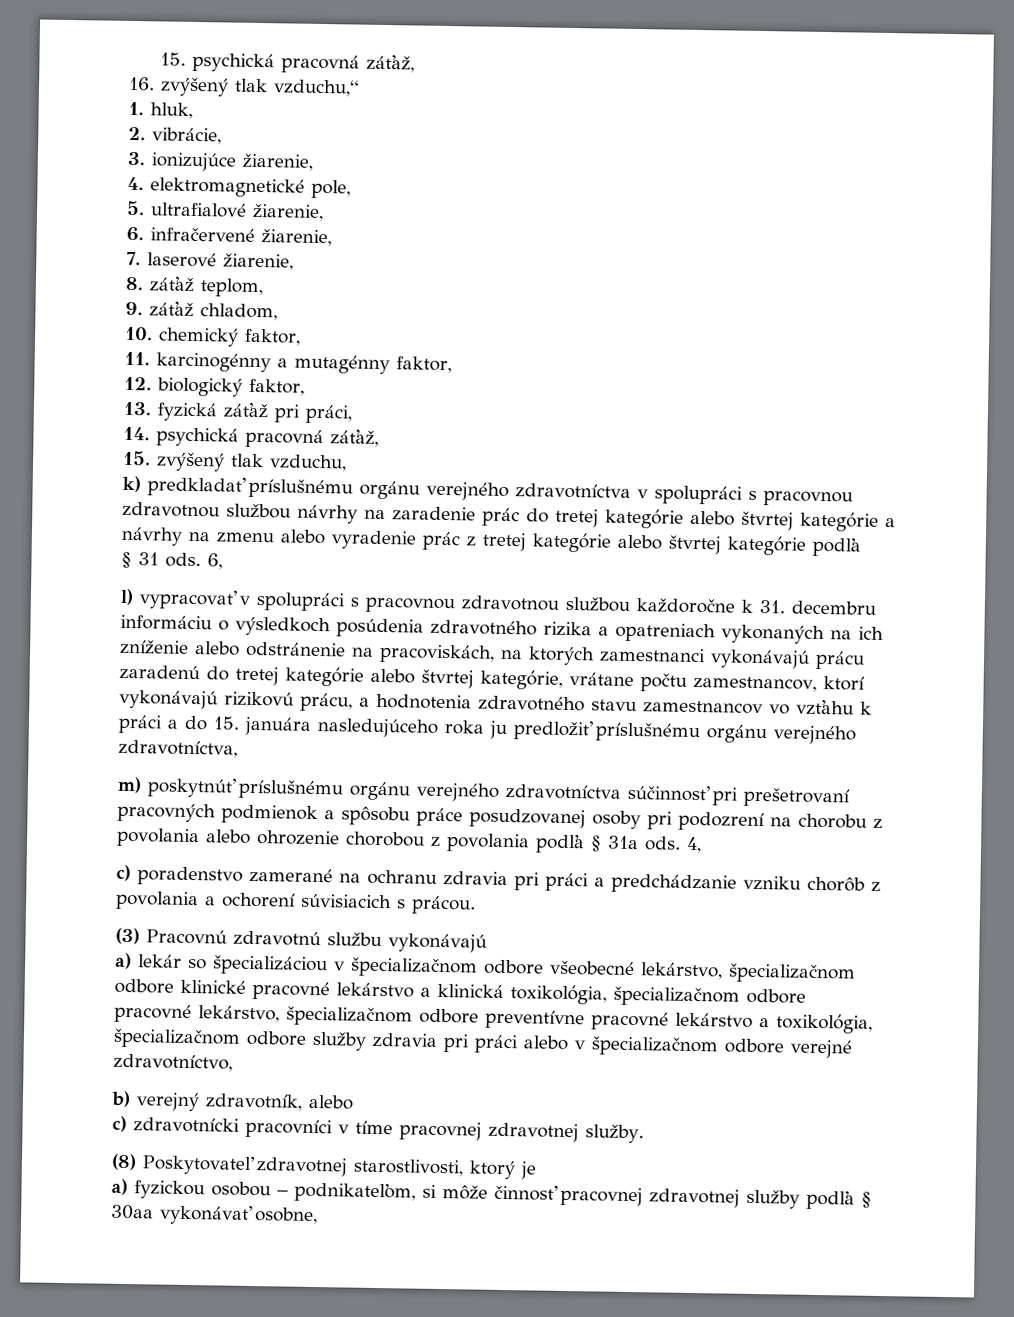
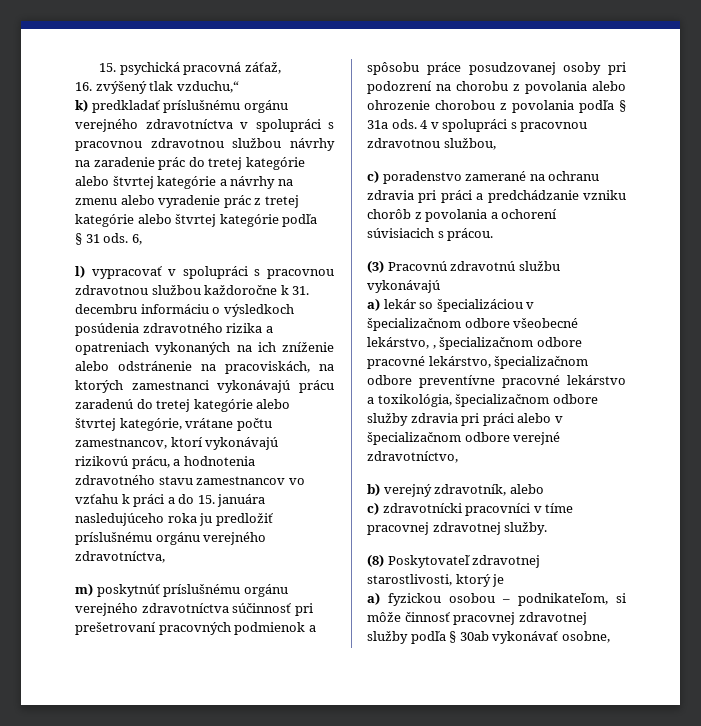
[128,101,193,119] [128,126,222,145] [127,151,313,172] [127,176,351,199] [126,200,324,222] [126,226,332,247] [126,251,294,271] [125,276,263,298] [125,301,278,321] [125,326,301,347] [124,351,452,375] [124,376,305,397] [123,401,352,424] [123,426,379,449] [123,450,347,472] // 1. hluk, // 2. vibrácie, // 3. ionizujúce žiarenie, // 4. elektromagnetické pole, // 5. ultrafialové žiarenie, // 6. infračervené žiarenie, // 7. laserové žiarenie, // 8. záťaž teplom, // 9. záťaž chladom, // 10. chemický faktor, // 11. karcinogénny a mutagénny faktor, // 12. biologický faktor, // 13. fyzická záťaž pri práci, // 14. psychická pracovná záťaž, // 15. zvýšený tlak vzduchu, -> (239, 87) none
[686,836,702,854] 4, -> [420,119,588,132] [367,138,496,150] 4 v spolupráci s pracovnou zdravotnou službou,
[728,962,856,984] [114,978,607,1005] špecializačnom odbore klinické pracovné lekárstvo a klinická toxikológia, -> [432,345,436,349] ,
[111,1204,154,1220] 30aa -> [459,631,489,641] 30ab

